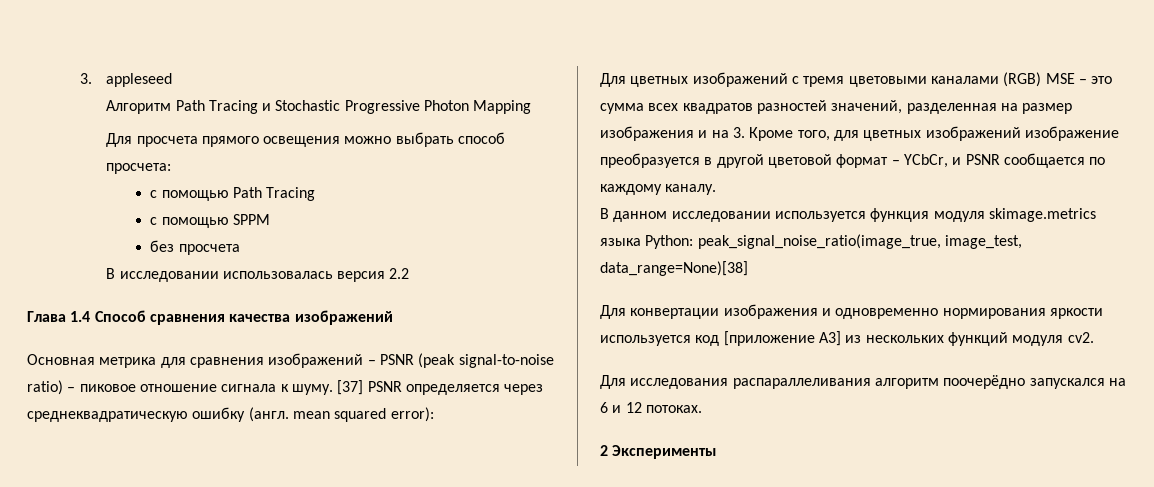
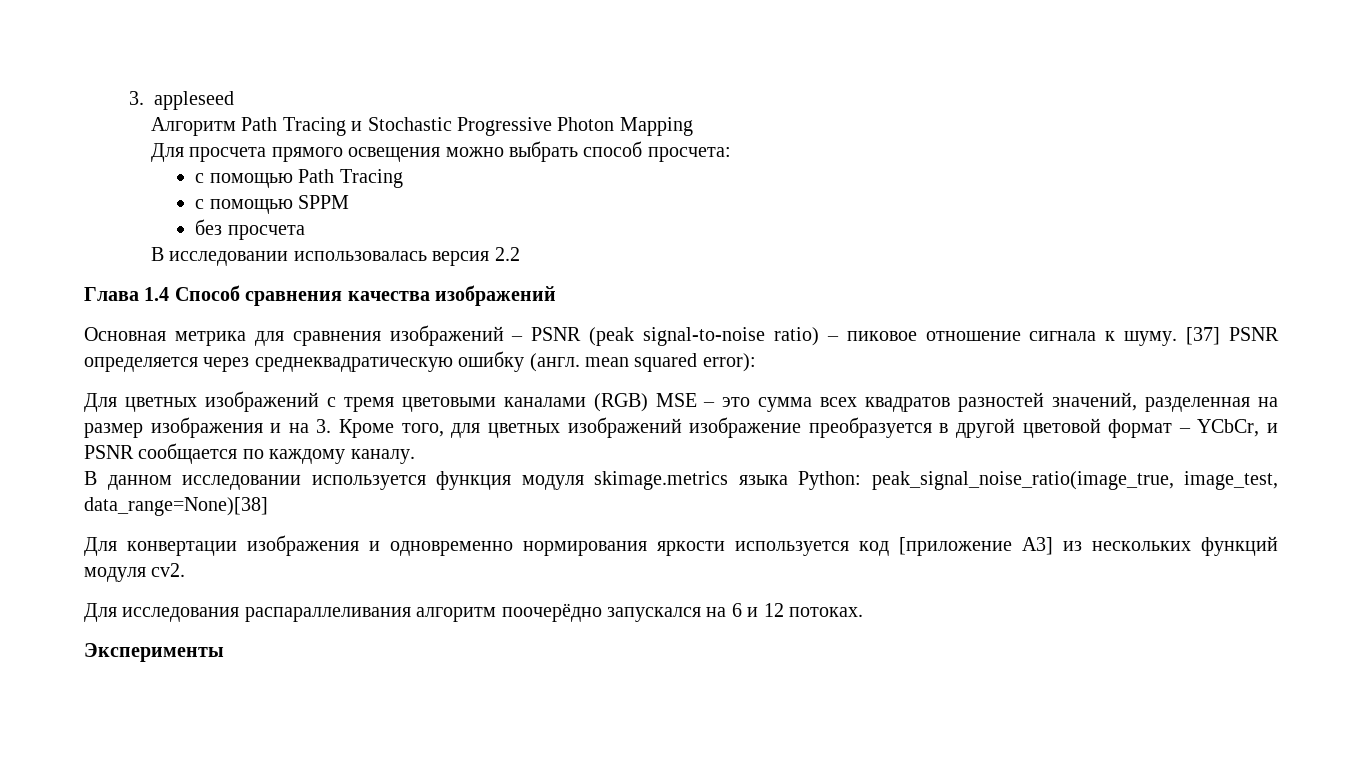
[600,445,608,456] 2 -> (863, 612) none

